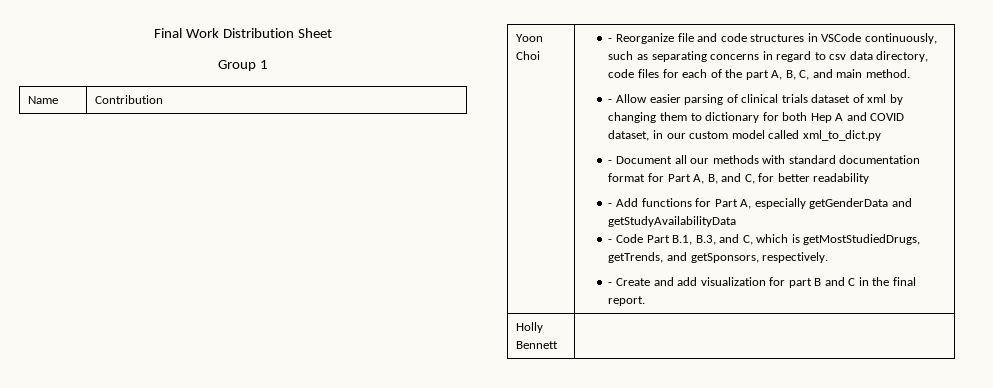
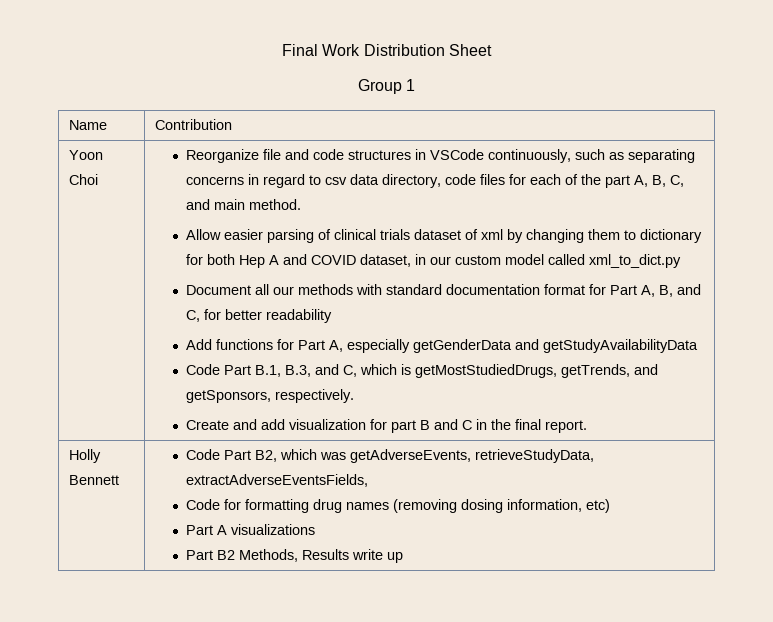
[608,38,613,42] - -> (99, 179) none
[608,99,613,103] - -> (301, 204) none
[608,160,613,164] - -> (681, 261) none
[608,203,613,207] - -> (332, 316) none
[608,239,613,243] - -> (698, 346) none
[608,282,613,286] - -> (354, 396) none
(558, 345) none -> [185,449,594,463] [185,474,368,487] [185,499,610,513] [185,524,315,535] [185,549,403,563] Code Part B2, which was getAdverseEvents, retrieveStudyData, extractAdverseEventsFields, // Code for formatting drug names (removing dosing information, etc) // Part A visualizations // Part B2 Methods, Results write up

